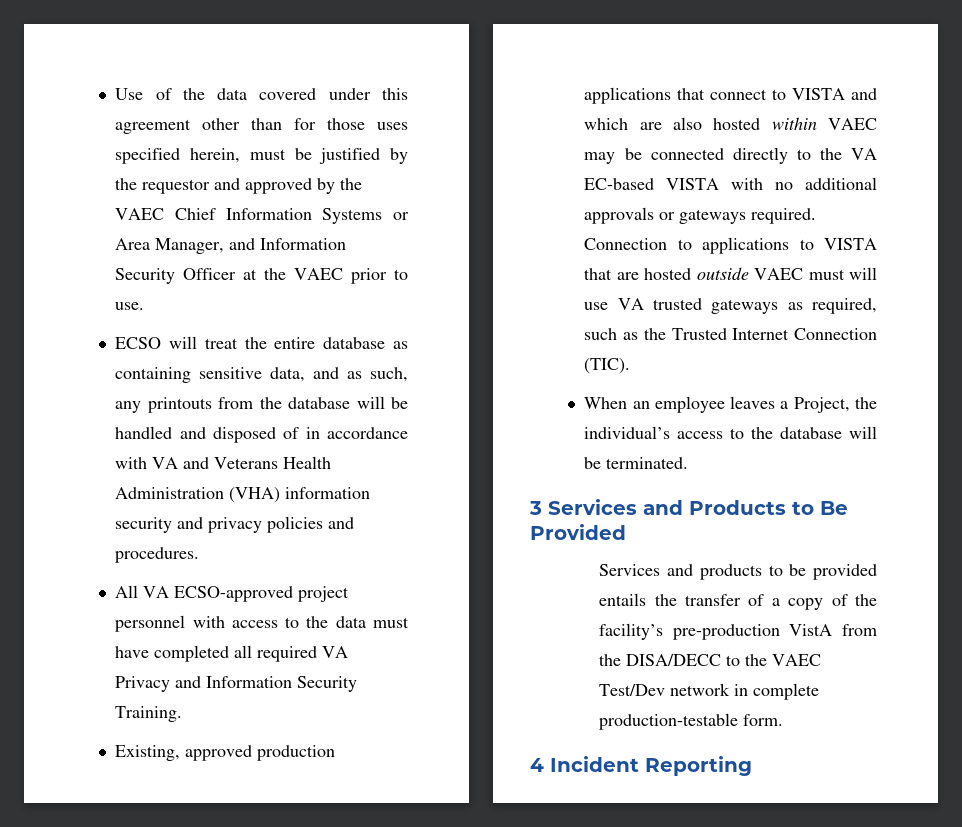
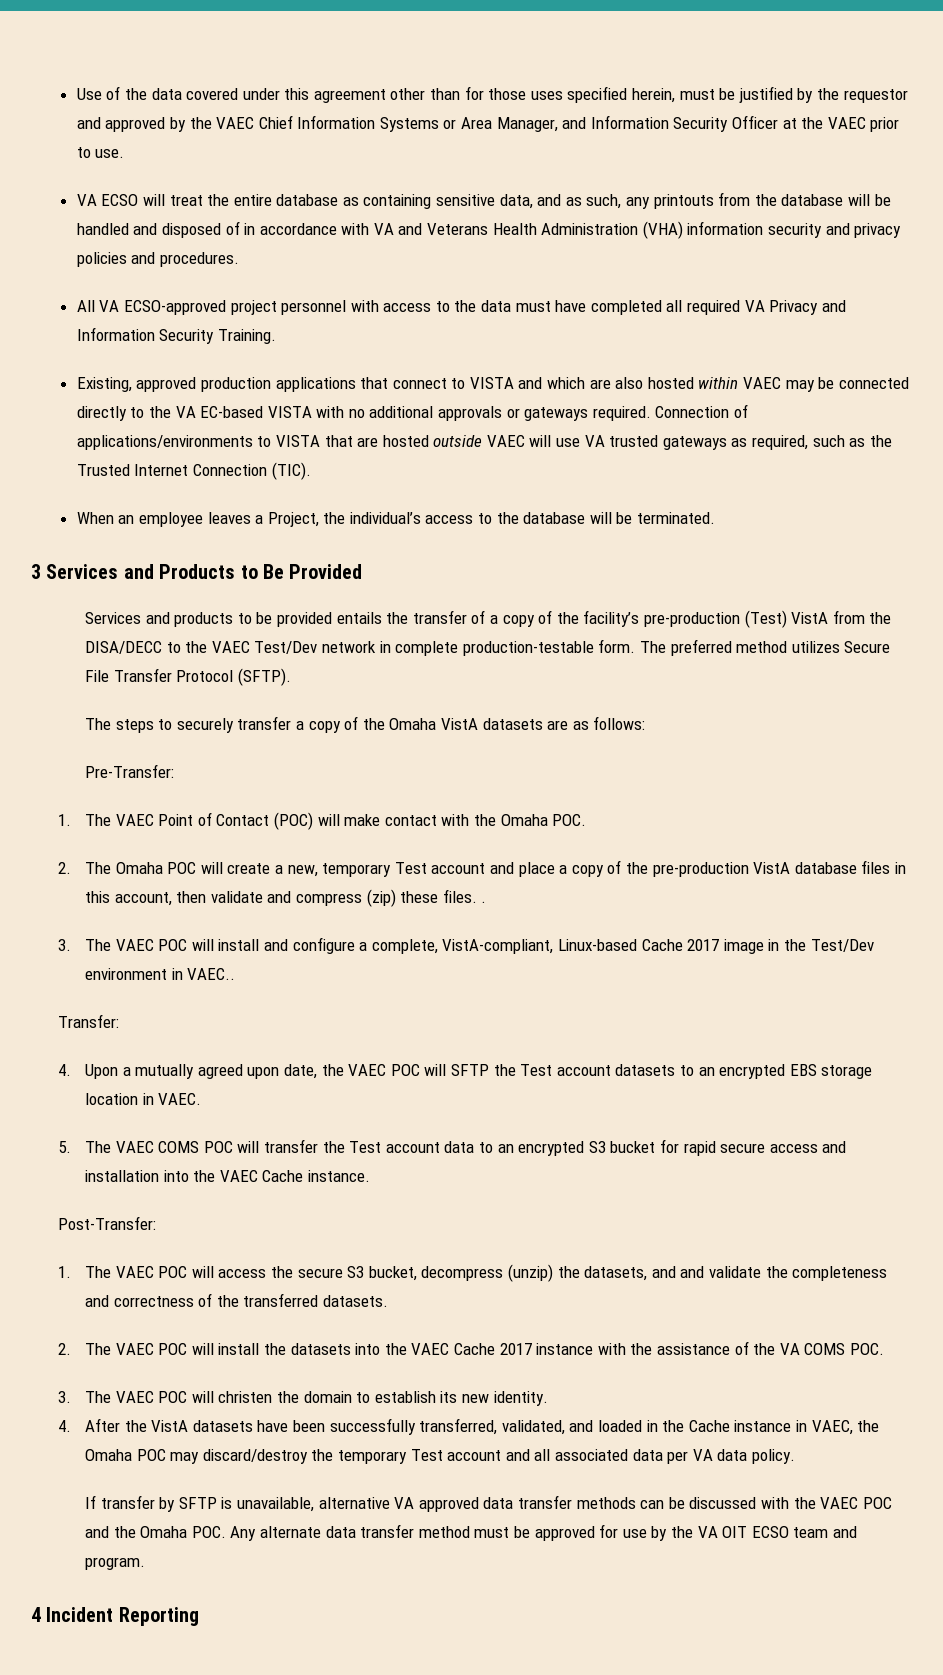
(145, 306) none -> [76,194,97,206] VA
[677,237,790,254] to applications -> [734,404,749,418] [76,435,253,450] of applications/environments
[808,269,845,280] must -> (525, 441) none
(780, 632) none -> [744,610,787,628] (Test)
(784, 720) none -> [640,639,891,656] [85,668,291,686] [85,716,646,733] [85,764,175,778] [58,812,587,830] [58,860,906,877] [85,889,487,907] [58,937,874,954] [85,968,236,980] [58,1014,120,1028] [58,1064,873,1079] [85,1093,202,1105] [58,1139,847,1156] [85,1170,371,1182] [58,1216,157,1230] [58,1264,888,1282] [85,1293,389,1307] [58,1341,884,1355] [58,1391,548,1406] [58,1418,880,1435] [85,1449,795,1464] [85,1495,892,1512] [85,1524,857,1541] [85,1557,146,1570] The preferred method utilizes Secure File Transfer Protocol (SFTP). // The steps to securely transfer a copy of the Omaha VistA datasets are as follows: // Pre-Transfer: // 1. The VAEC Point of Contact (POC) will make contact with the Omaha POC. // 2. The Omaha POC will create a new, temporary Test account and place a copy of the pre-production VistA database files in this account, then validate and compress (zip) these files. . // 3. The VAEC POC will install and configure a complete, VistA-compliant, Linux-based Cache 2017 image in the Test/Dev environment in VAEC.. // Transfer: // 4. Upon a mutually agreed upon date, the VAEC POC will SFTP the Test account datasets to an encrypted EBS storage location in VAEC. // 5. The VAEC COMS POC will transfer the Test account data to an encrypted S3 bucket for rapid secure access and installation into the VAEC Cache instance. // Post-Transfer: // 1. The VAEC POC will access the secure S3 bucket, decompress (unzip) the datasets, and and validate the completeness and correctness of the transferred datasets. // 2. The VAEC POC will install the datasets into the VAEC Cache 2017 instance with the assistance of the VA COMS POC. // 3. The VAEC POC will christen the domain to establish its new identity. // 4. After the VistA datasets have been successfully transferred, validated, and loaded in the Cache instance in VAEC, the Omaha POC may discard/destroy the temporary Test account and all associated data per VA data policy. // If transfer by SFTP is unavailable, alternative VA approved data transfer methods can be discussed with the VAEC POC and the Omaha POC. Any alternate data transfer method must be approved for use by the VA OIT ECSO team and program.

